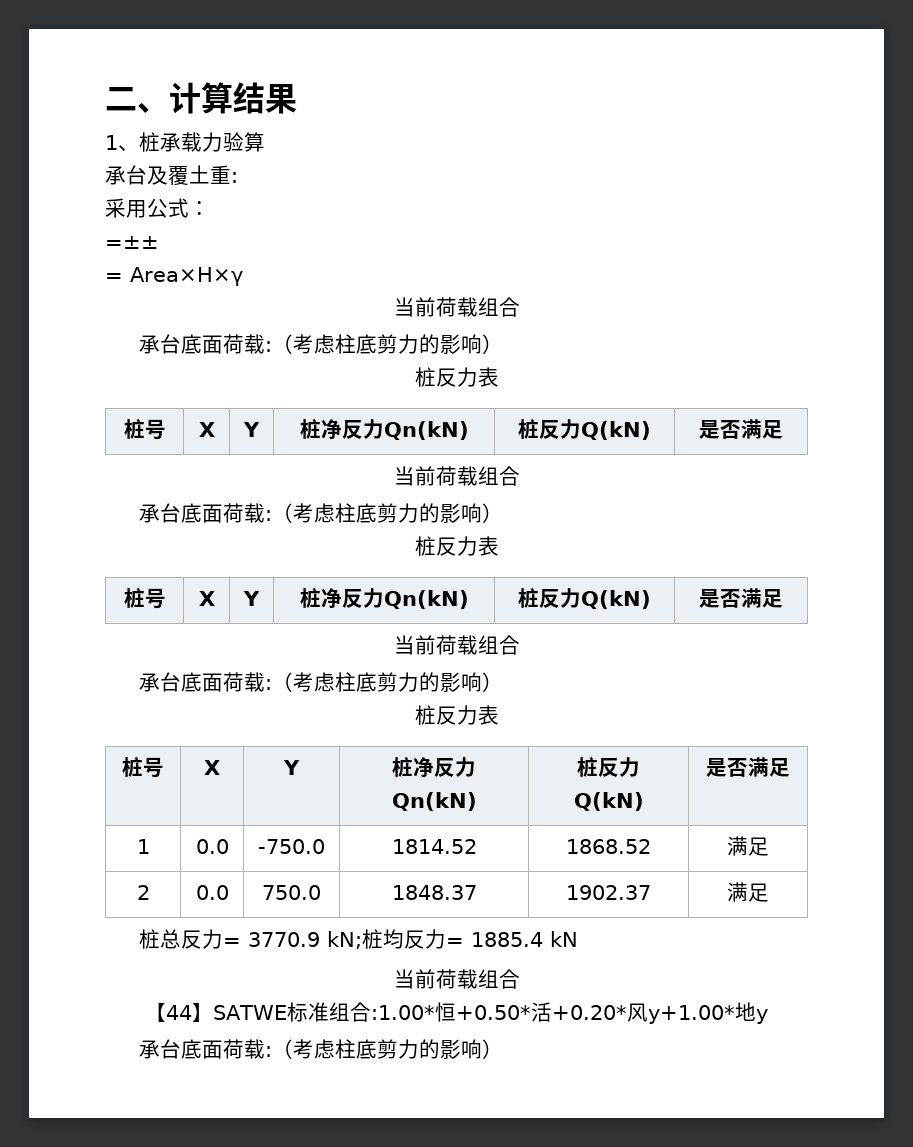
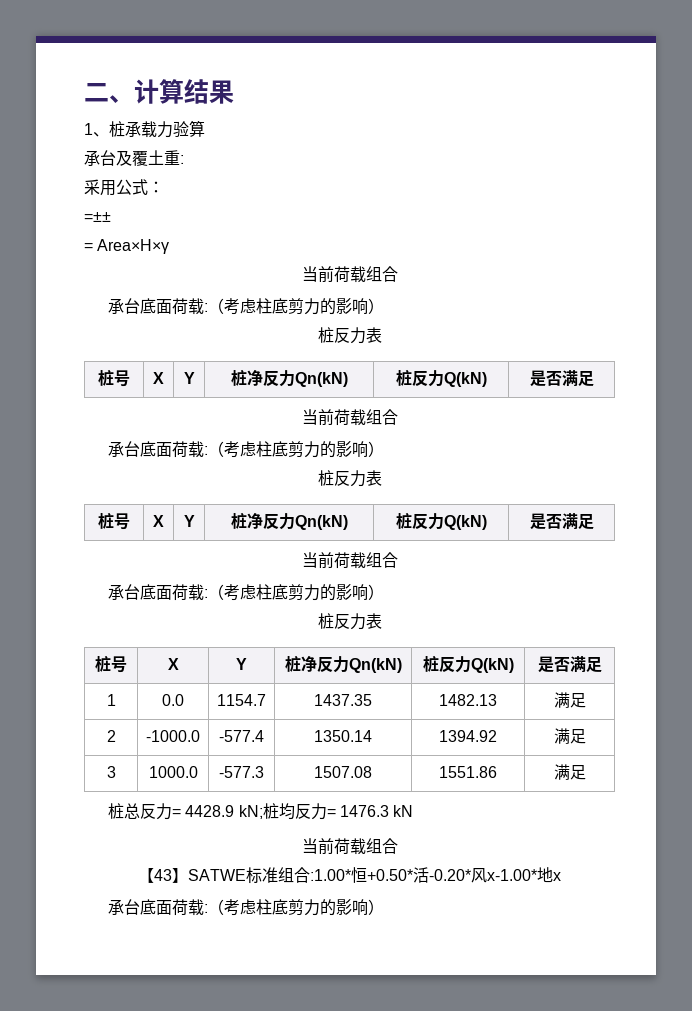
[258,839,325,854] [391,839,477,854] [566,839,651,854] -750.0 | 1814.52 | 1868.52 -> [217,694,266,706] [314,694,372,706] [439,694,497,706] 1154.7 | 1437.35 | 1482.13
[195,885,229,900] [262,885,321,900] [391,885,477,900] [566,885,651,900] 0.0 | 750.0 | 1848.37 | 1902.37 -> [146,730,200,742] [219,730,264,742] [314,730,372,742] [439,730,497,742] [553,728,586,744] [106,766,116,778] [148,766,198,778] [219,766,264,778] [314,766,372,778] [439,766,497,778] -1000.0 | -577.4 | 1350.14 | 1394.92 | 满足 // 3 | 1000.0 | -577.3 | 1507.08 | 1551.86
[248,932,321,947] 3770.9 -> [185,805,235,817] 4428.9
[471,932,544,947] 1885.4 -> [339,805,389,817] 1476.3
[166,1005,193,1020] 44 -> [154,869,172,881] 43
[551,1002,768,1024] +0.20*风y+1.00*地y -> [429,867,561,883] -0.20*风x-1.00*地x

